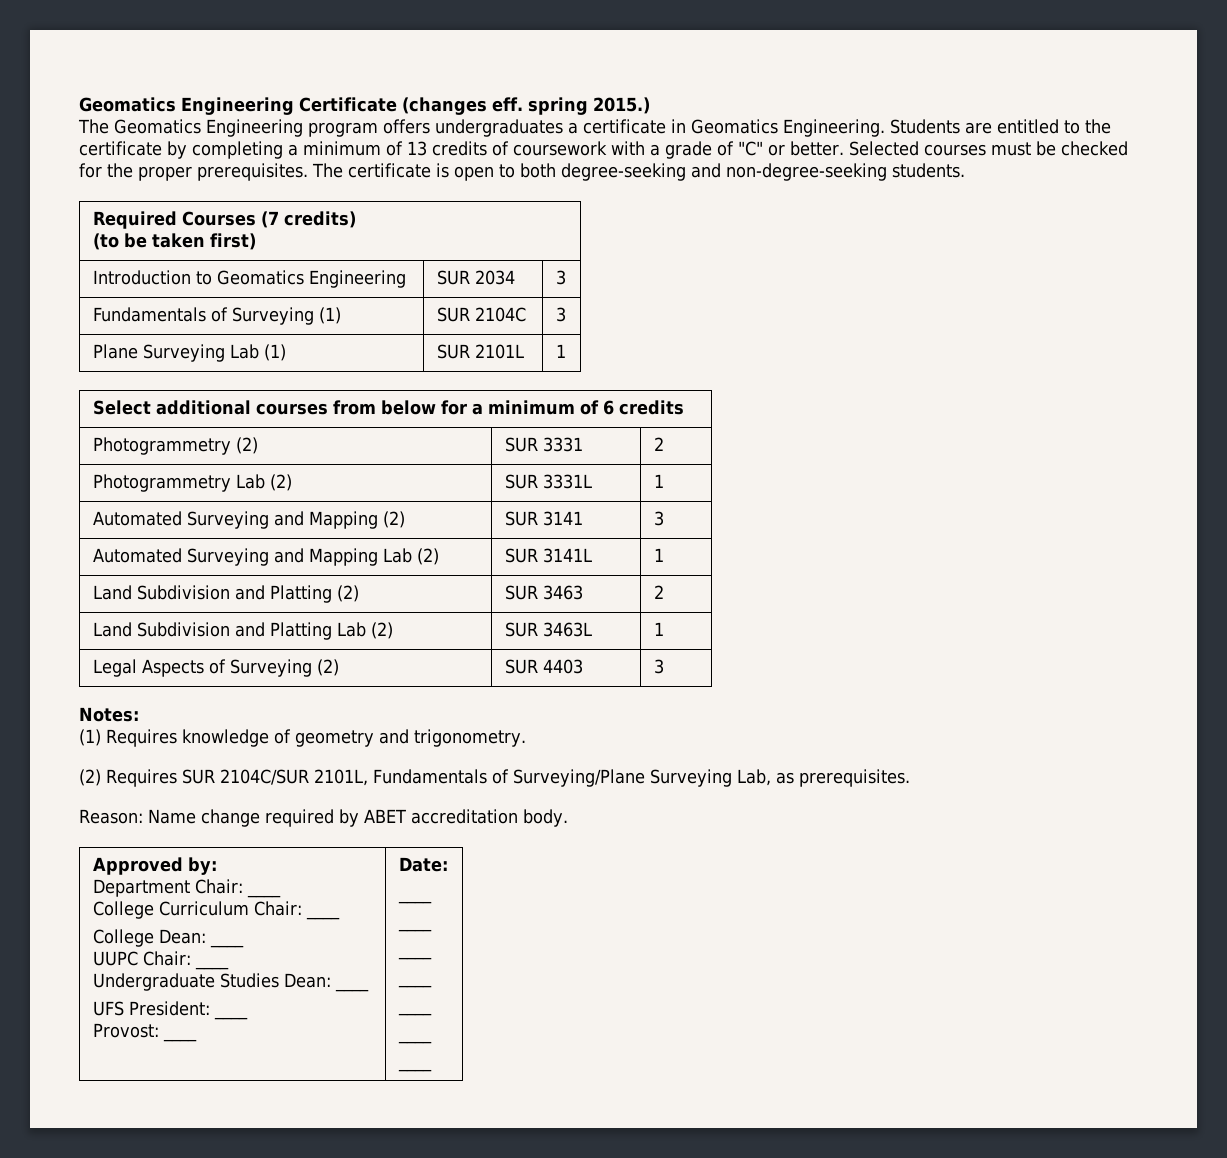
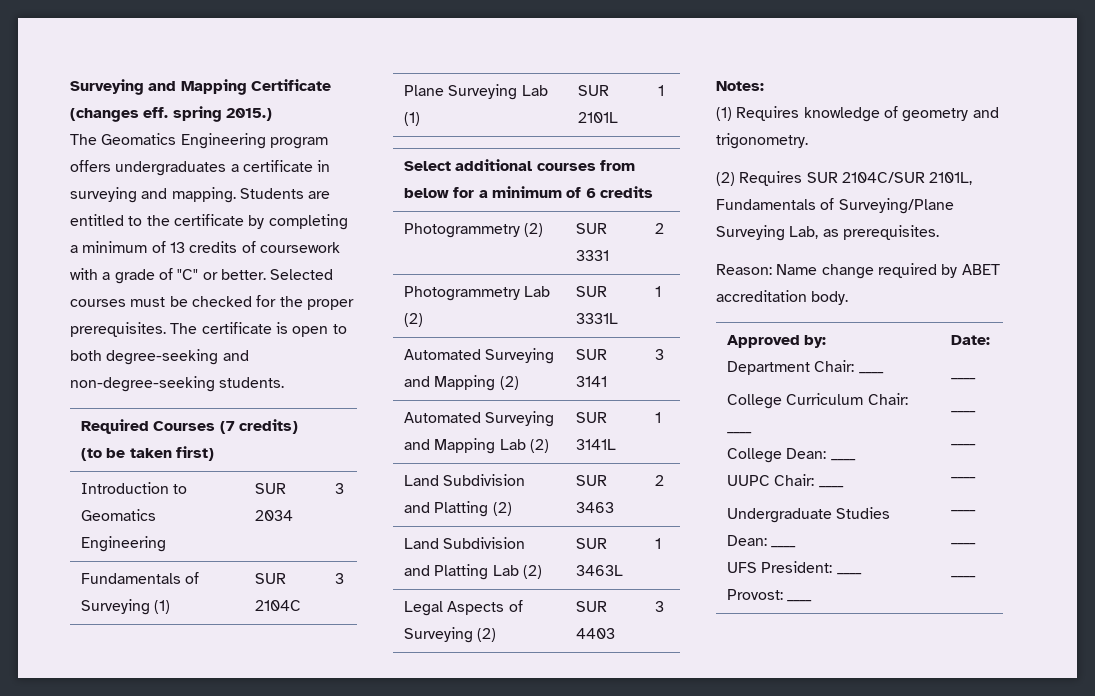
[79,97,294,115] Geomatics Engineering -> [70,79,247,95] Surveying and Mapping
[691,119,885,137] Geomatics Engineering. -> [70,187,236,203] surveying and mapping.

